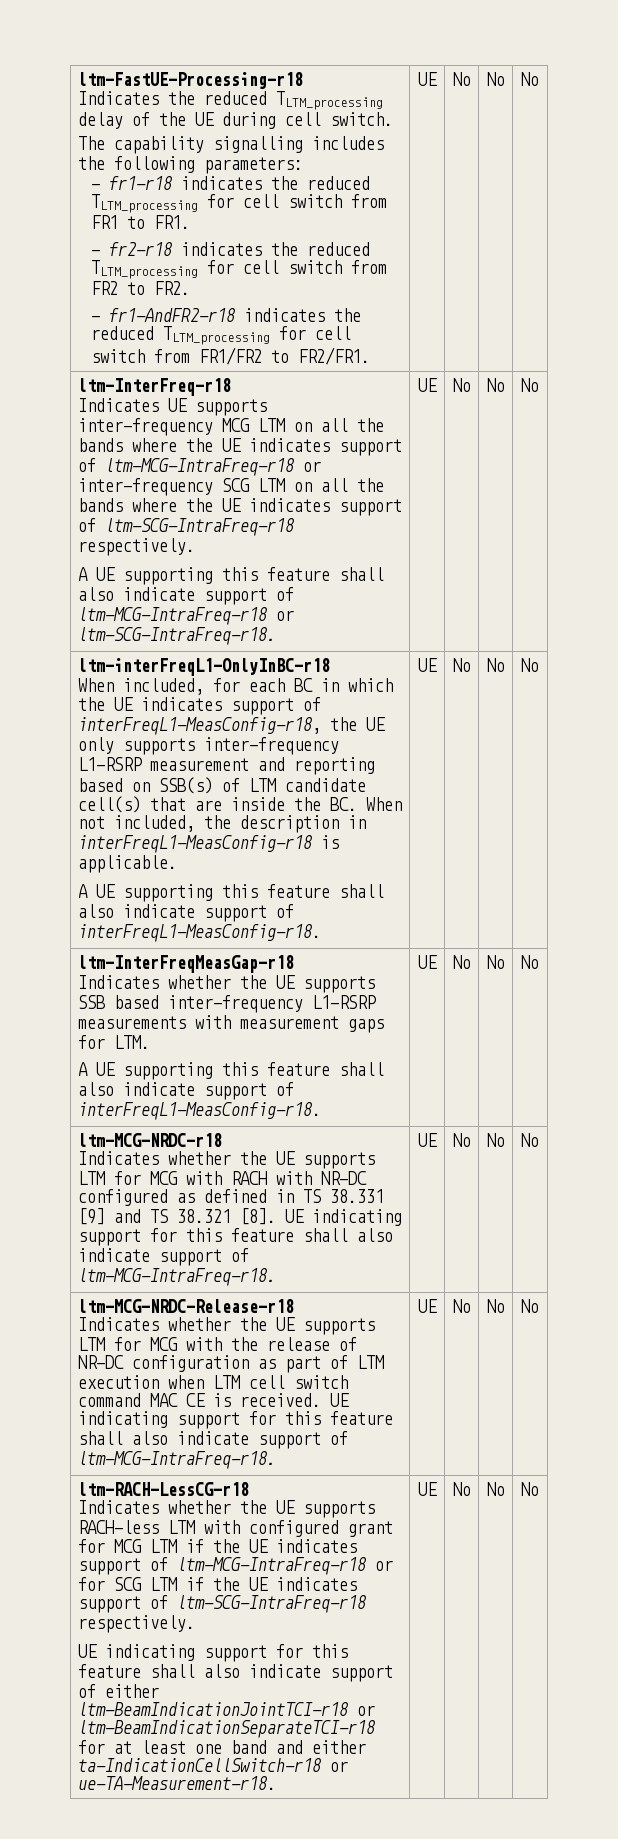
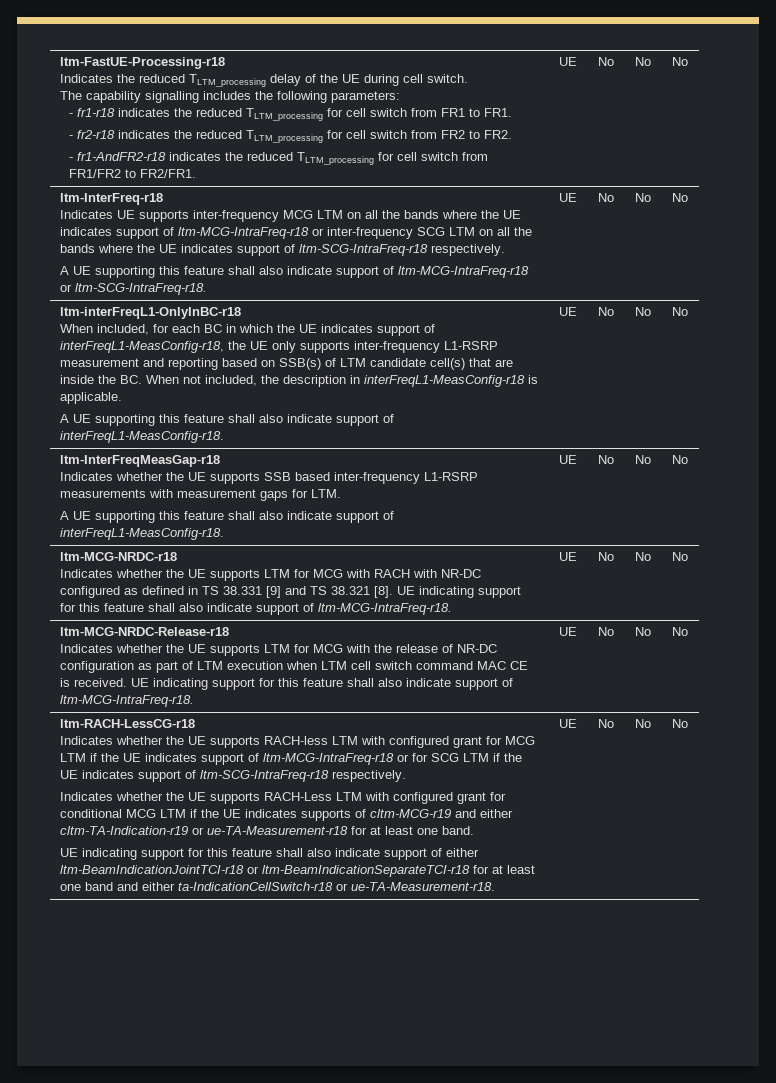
(195, 1624) none -> [60,792,507,804] [60,809,514,821] [60,826,475,835] // Indicates whether the UE supports RACH-Less LTM with configured grant for conditional MCG LTM if the UE indicates supports of cltm-MCG-r19 and either cltm-TA-Indication-r19 or ue-TA-Measurement-r18 for at least one band.

